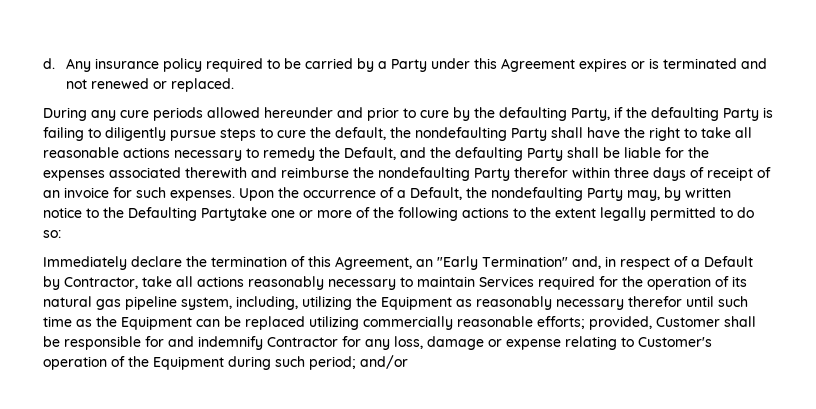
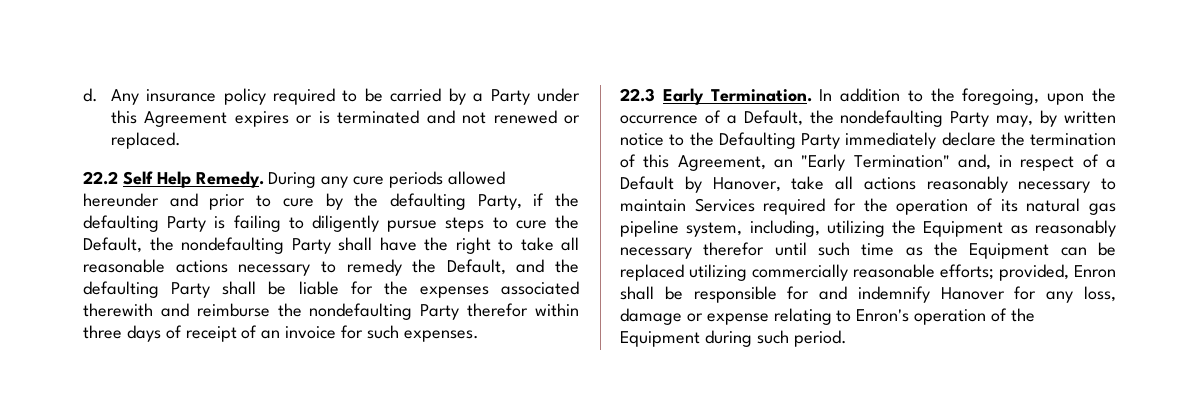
(235, 85) none -> [83,171,264,188] 22.2 Self Help Remedy.
[335,127,386,140] default, -> [83,237,142,253] Default,
[239,188,274,201] Upon -> [620,88,1085,105] // 22.3 Early Termination. In addition to the foregoing, upon
[201,207,754,221] [43,230,61,238] [43,256,127,270] Partytake one or more of the following actions to the extent legally permitted to do so: // Immediately -> [801,132,937,149] Party immediately
[64,277,138,289] Contractor, -> [712,177,781,192] Hanover,
[656,317,720,327] Customer -> [1074,265,1116,278] Enron
[267,337,338,347] Contractor -> [940,287,1005,300] Hanover
[638,337,712,347] Customer's -> [856,309,910,322] Enron's
[309,355,408,370] period; and/or -> [793,330,847,347] period.

